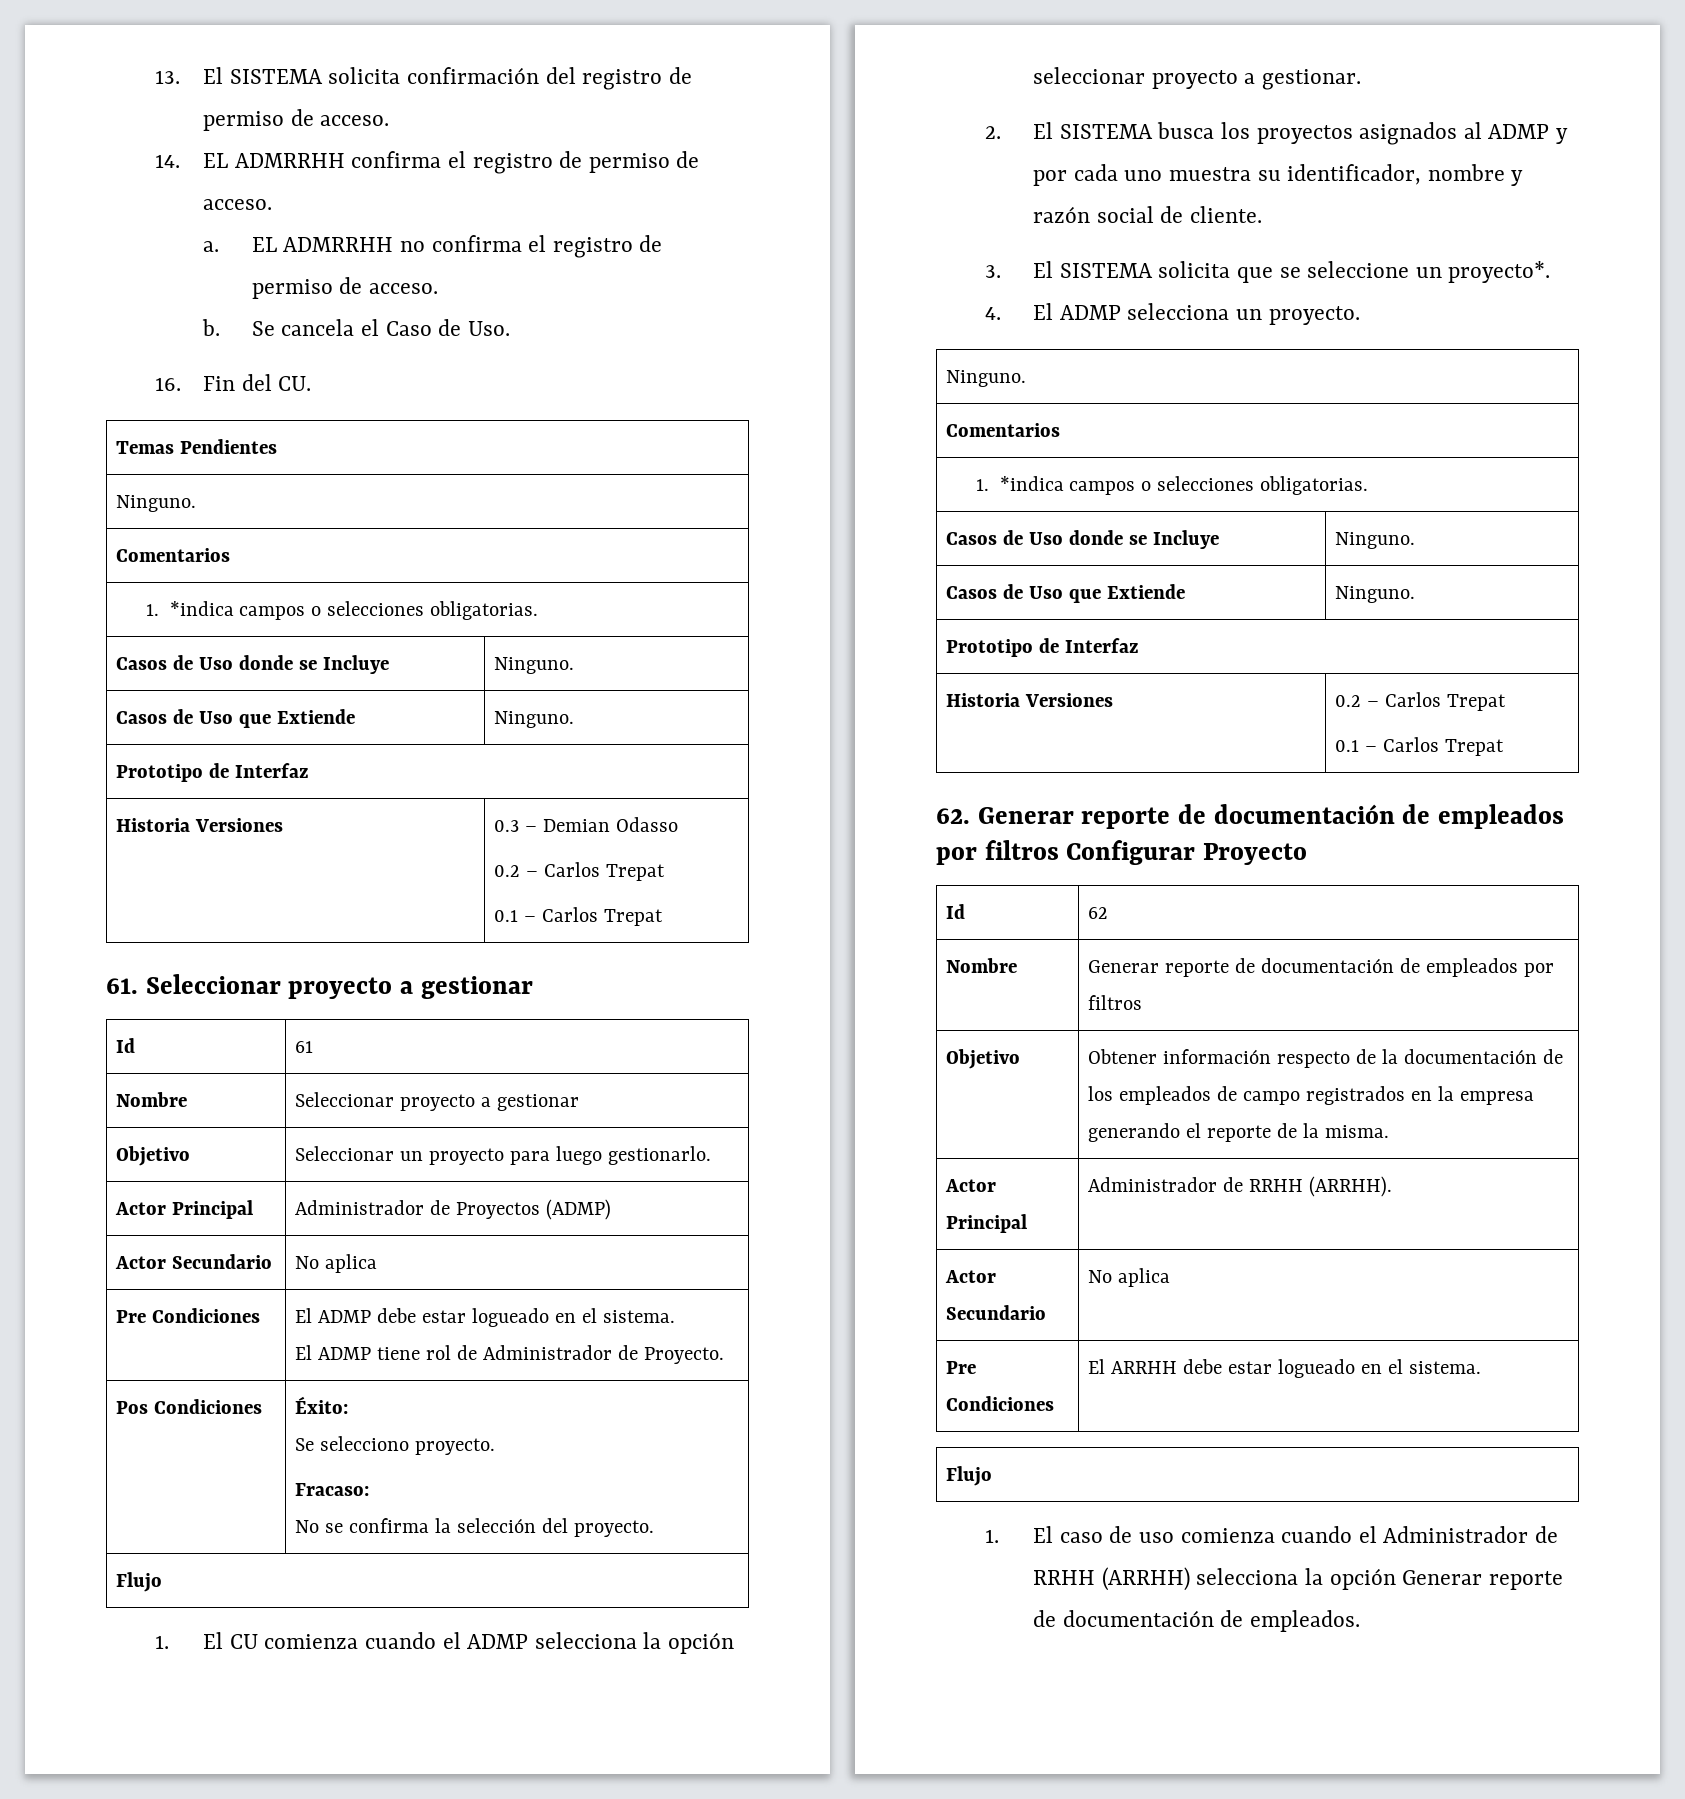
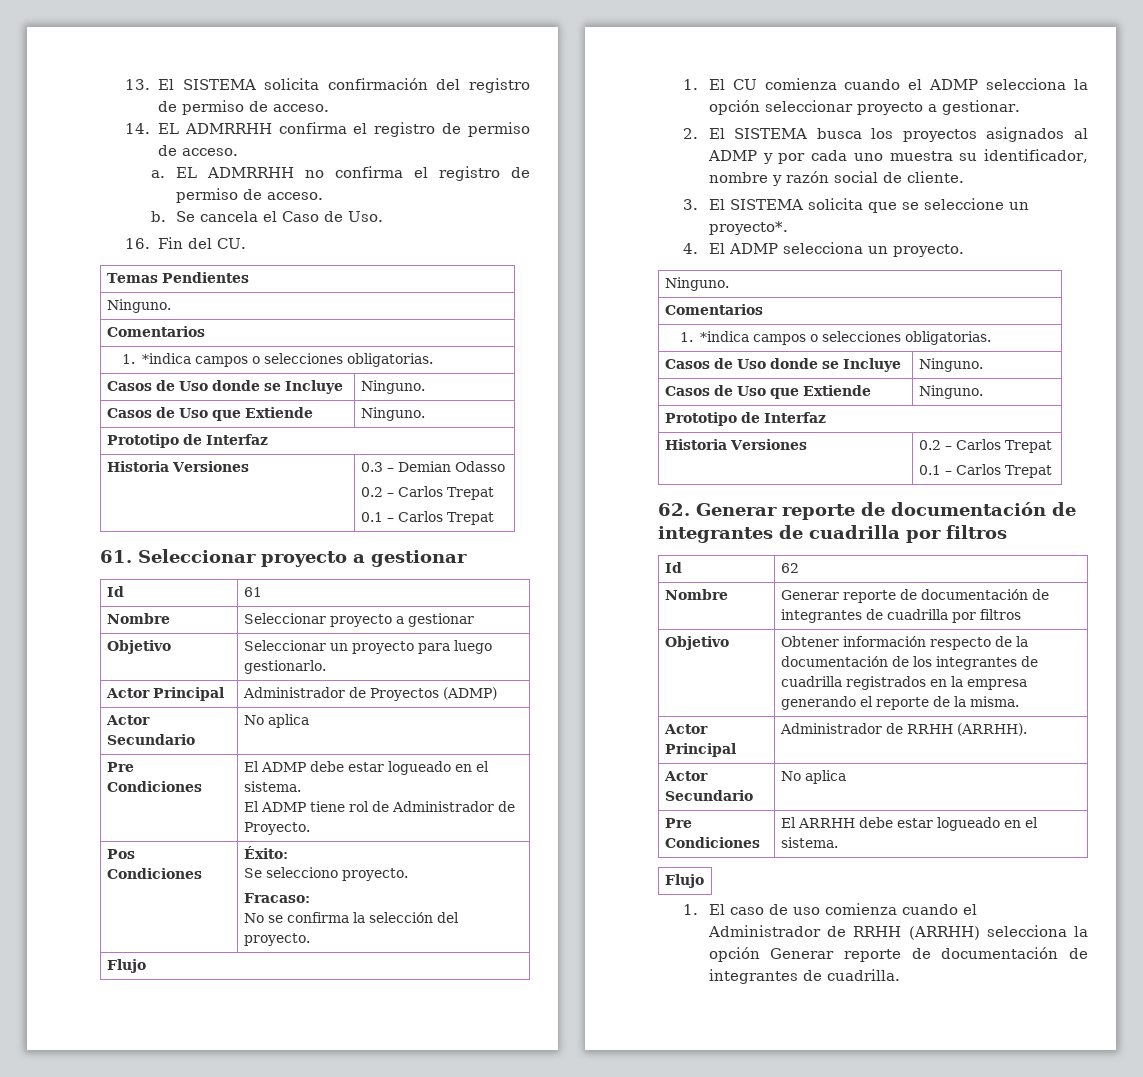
[1438,804,1565,829] [936,840,1308,865] empleados por filtros Configurar Proyecto -> [658,525,1007,543] integrantes de cuadrilla por filtros
[1426,958,1519,977] empleados -> [780,609,948,623] integrantes de cuadrilla
[1119,1086,1301,1105] empleados de campo -> [935,656,1038,670] [780,676,842,687] integrantes de cuadrilla
[1249,1610,1360,1632] empleados. -> [708,969,900,984] integrantes de cuadrilla.

